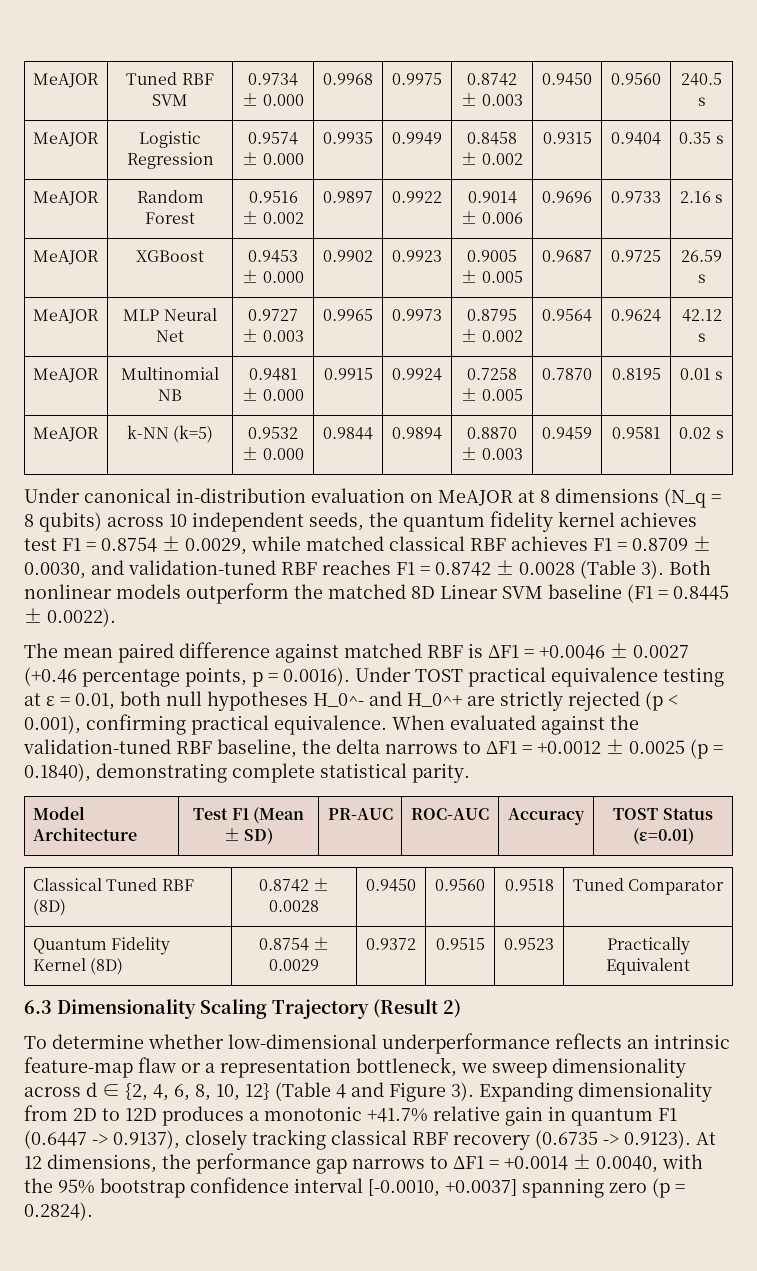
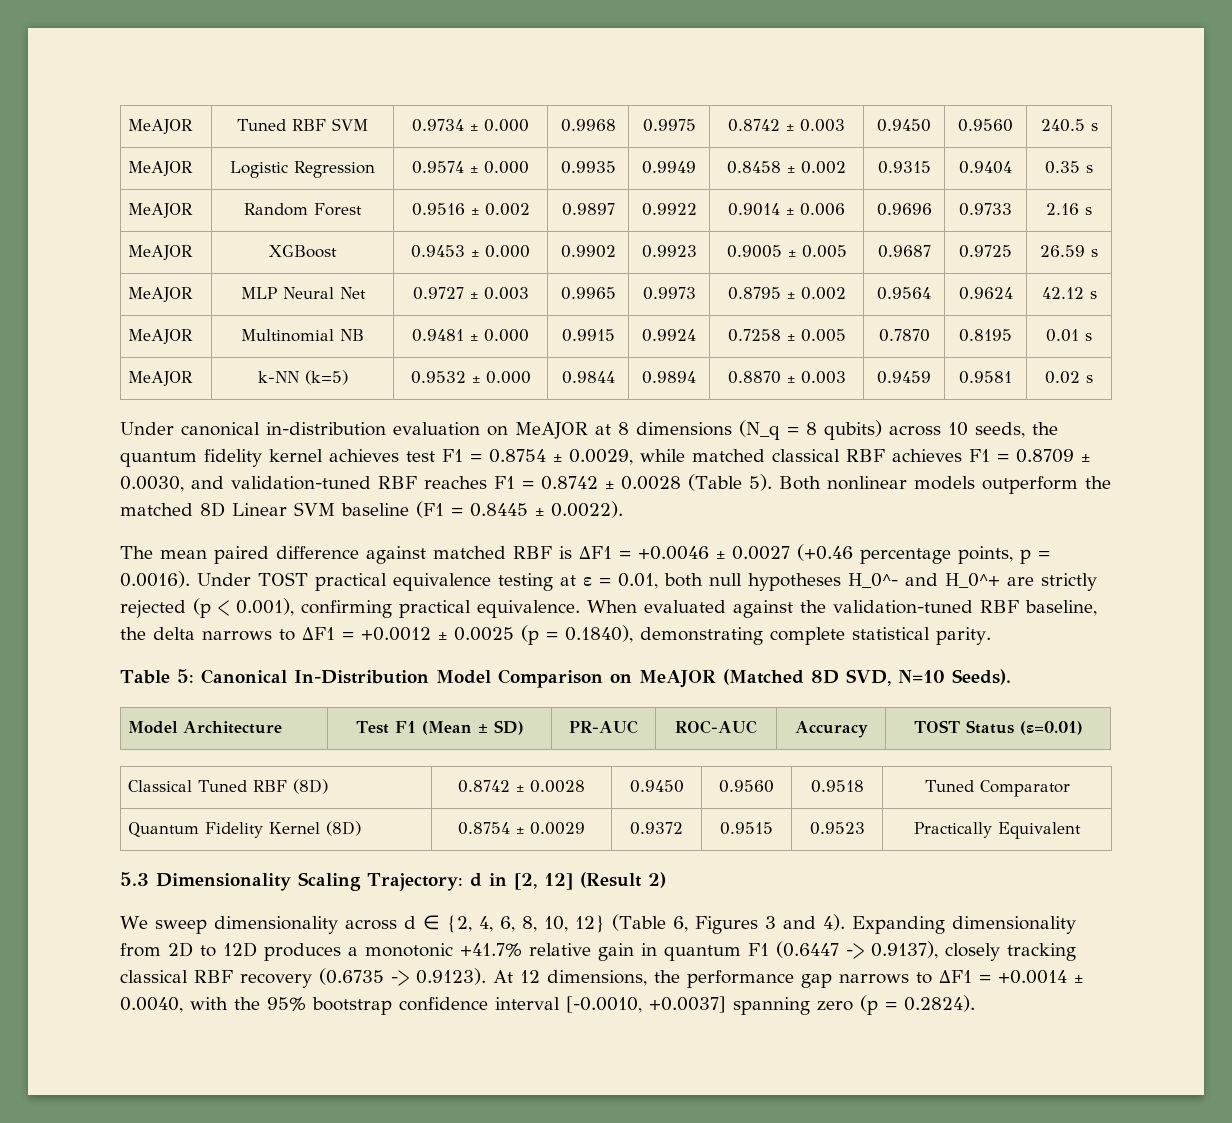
[192,512,304,532] independent -> (968, 429) none
[641,560,664,579] 3). -> [748,474,772,491] 5).
(470, 773) none -> [120,669,1011,688] // Table 5: Canonical In-Distribution Model Comparison on MeAJOR (Matched 8D SVD, N=10 Seeds).
[24,1000,52,1014] 6.3 -> [120,872,149,886] 5.3
[272,999,461,1019] [24,1033,730,1054] [24,1057,487,1078] Trajectory (Result 2) // To determine whether low-dimensional underperformance reflects an intrinsic feature-map flaw or a representation bottleneck, we -> [367,872,666,891] [120,916,148,929] Trajectory: d in [2, 12] (Result 2) // We
[336,1082,474,1102] 4 and Figure 3). -> [672,914,845,934] 6, Figures 3 and 4).

